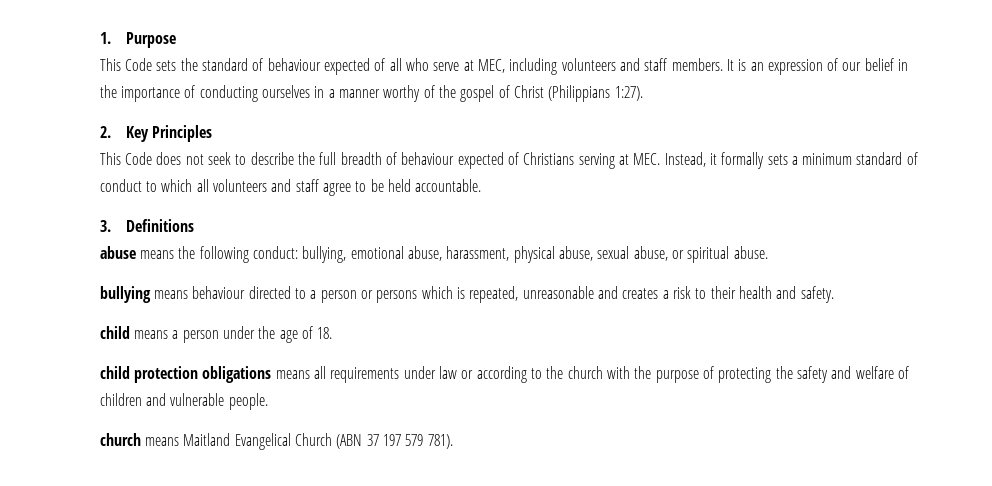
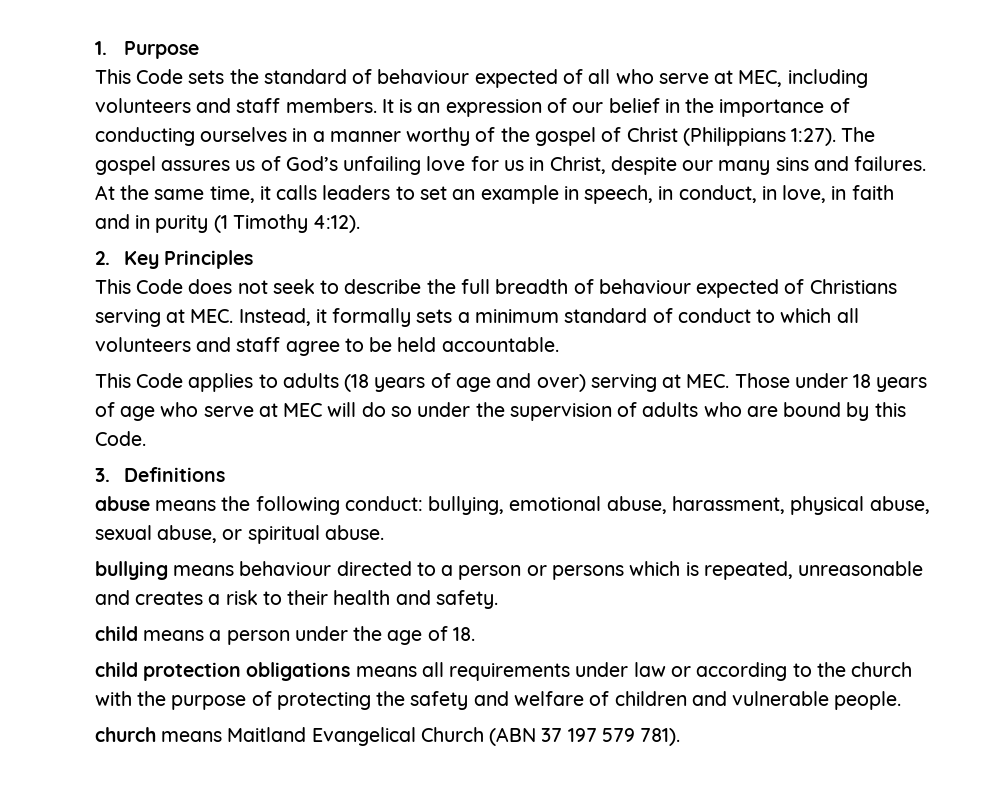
(643, 93) none -> [841,127,876,142] [94,156,927,175] [94,185,894,204] [94,214,361,233] The gospel assures us of God’s unfailing love for us in Christ, despite our many sins and failures. At the same time, it calls leaders to set an example in speech, in conduct, in love, in faith and in purity (1 Timothy 4:12).
(482, 185) none -> [94,373,928,392] [94,402,906,421] [94,431,146,446] // This Code applies to adults (18 years of age and over) serving at MEC. Those under 18 years of age who serve at MEC will do so under the supervision of adults who are bound by this Code.

